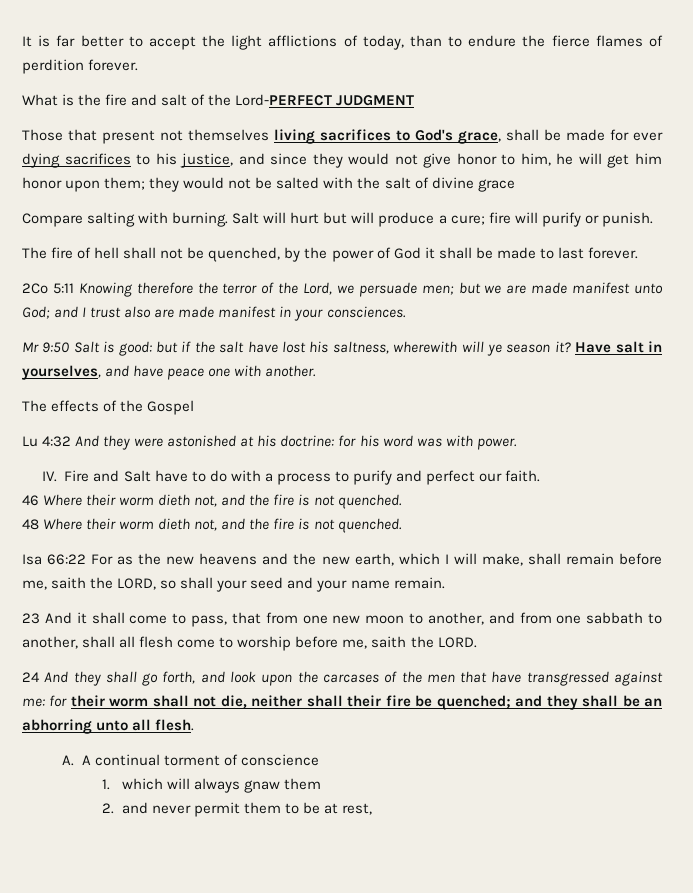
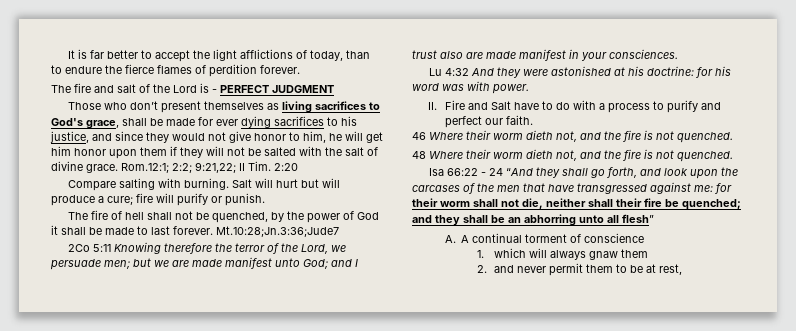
[22,94,102,106] What is the -> [51,85,71,93] The
[235,94,415,106] [22,129,269,144] Lord-PERFECT JUDGMENT // Those that present not themselves -> [173,83,334,93] [68,101,280,113] Lord is - PERFECT JUDGMENT // Those who don’t present themselves as
[104,177,225,192] them; they would -> [140,146,224,158] them if they will
[477,179,515,192] grace -> [86,161,298,173] grace. Rom.12:1; 2:2; 9:21,22; II Tim. 2:20
(638, 253) none -> [216,226,339,237] Mt.10:28;Jn.3:36;Jude7
[22,341,662,356] [22,365,317,380] [22,400,195,415] // Mr 9:50 Salt is good: but if the salt have lost his saltness, wherewith will ye season it? Have salt in yourselves, and have peace one with another. // The effects of the Gospel -> (678, 54) none
[41,471,57,482] IV. -> [428,102,438,110] II.
[91,553,662,566] [22,577,445,592] [22,612,663,627] [22,636,477,651] [22,671,69,683] For as the new heavens and the new earth, which I will make, shall remain before me, saith the LORD, so shall your seed and your name remain. // 23 And it shall come to pass, that from one new moon to another, and from one sabbath to another, shall all flesh come to worship before me, saith the LORD. // 24 And -> [481,168,534,176] - 24 “And
[155,719,195,731] flesh. -> [622,214,654,223] flesh”

